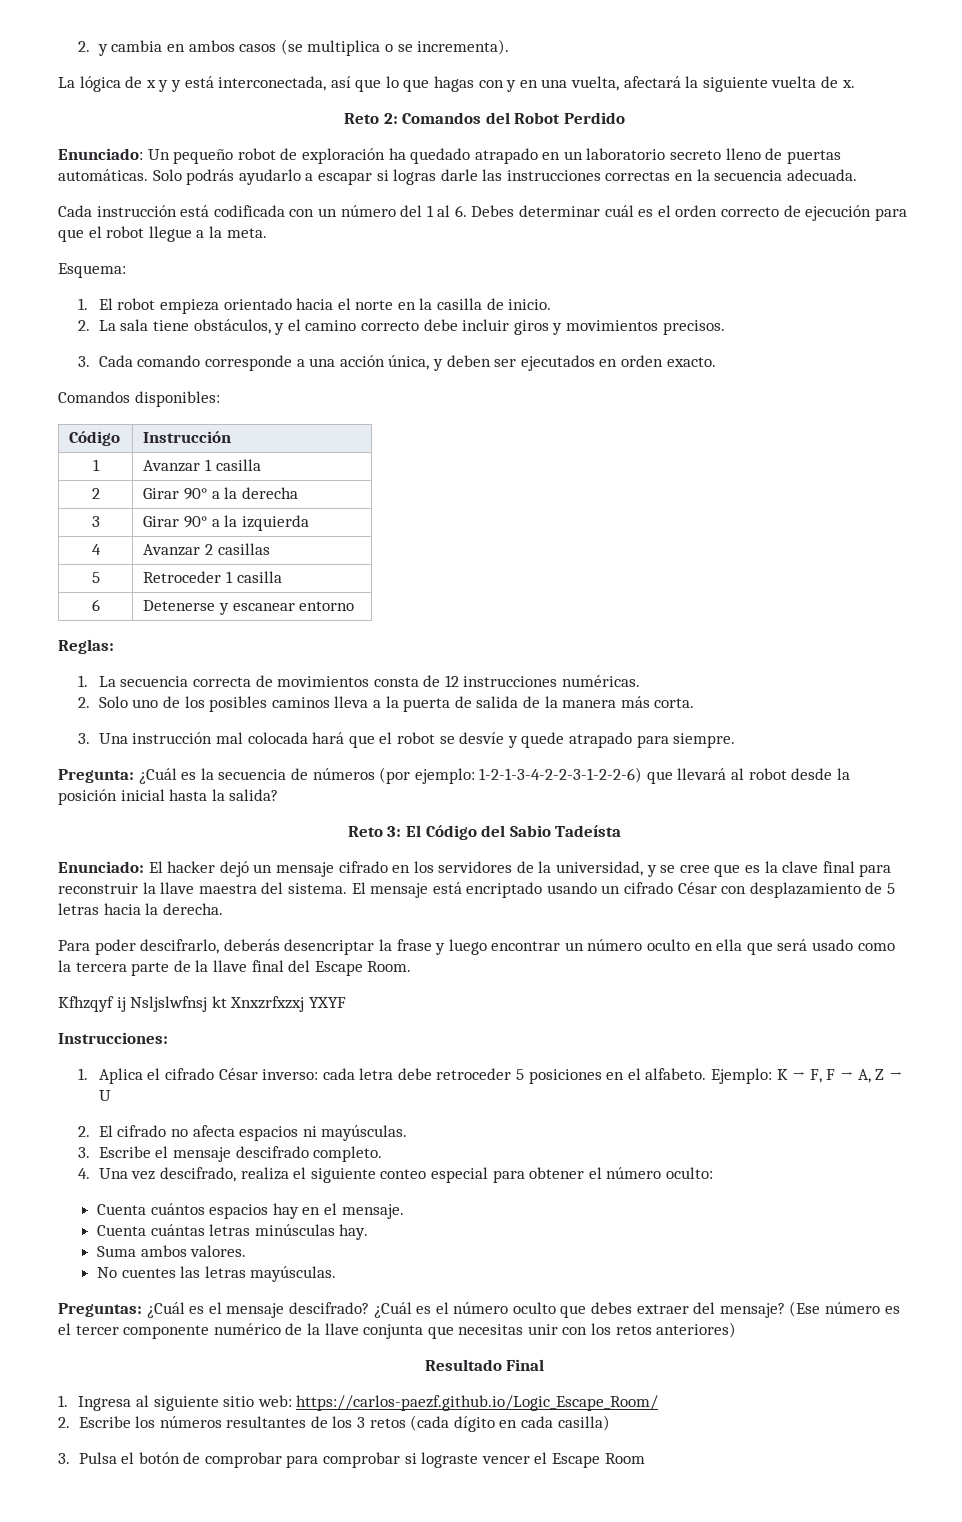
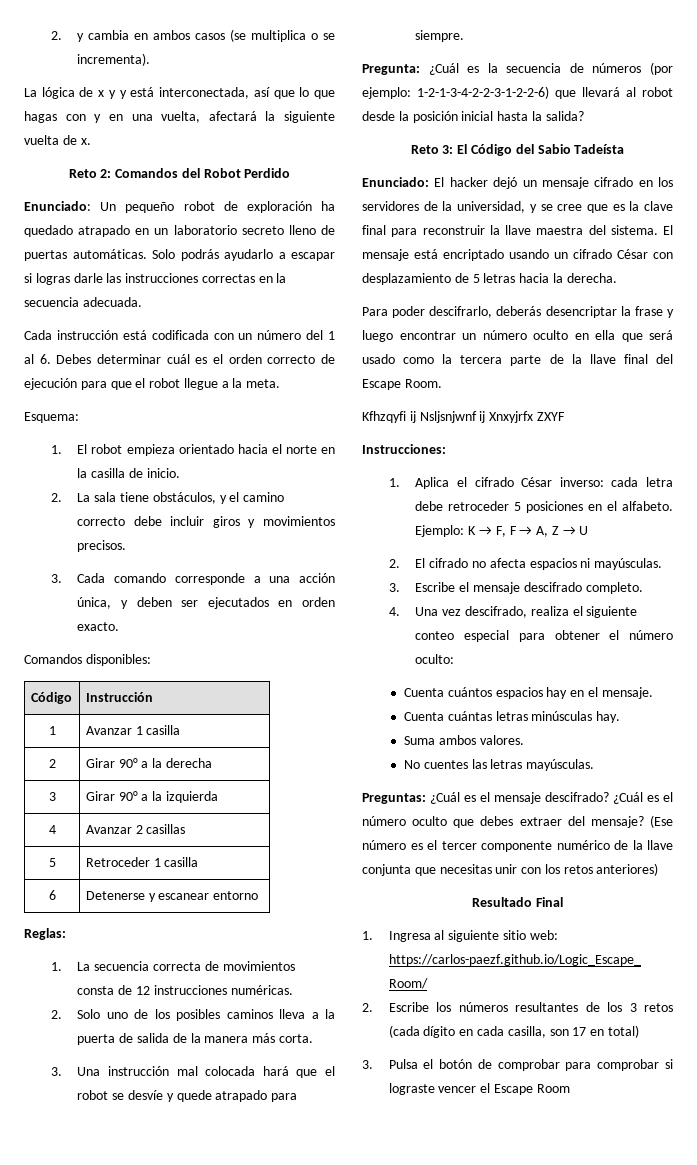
[58,996,346,1012] Kfhzqyf ij Nsljslwfnsj kt Xnxzrfxzxj YXYF -> [362,411,565,423] Kfhzqyfi ij Nsljsnjwnf ij Xnxyjrfx ZXYF
[557,1415,610,1431] casilla) -> [507,1025,639,1038] casilla, son 17 en total)

